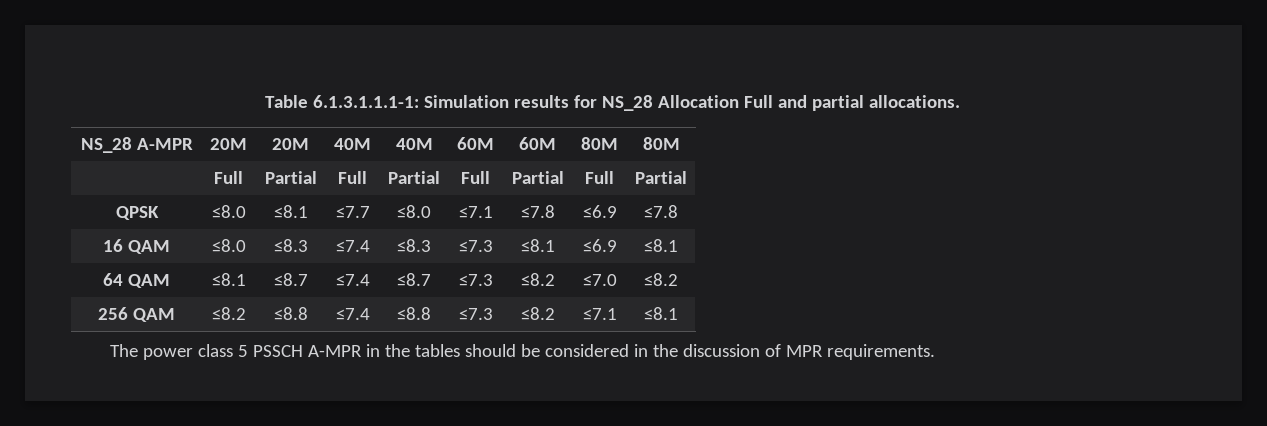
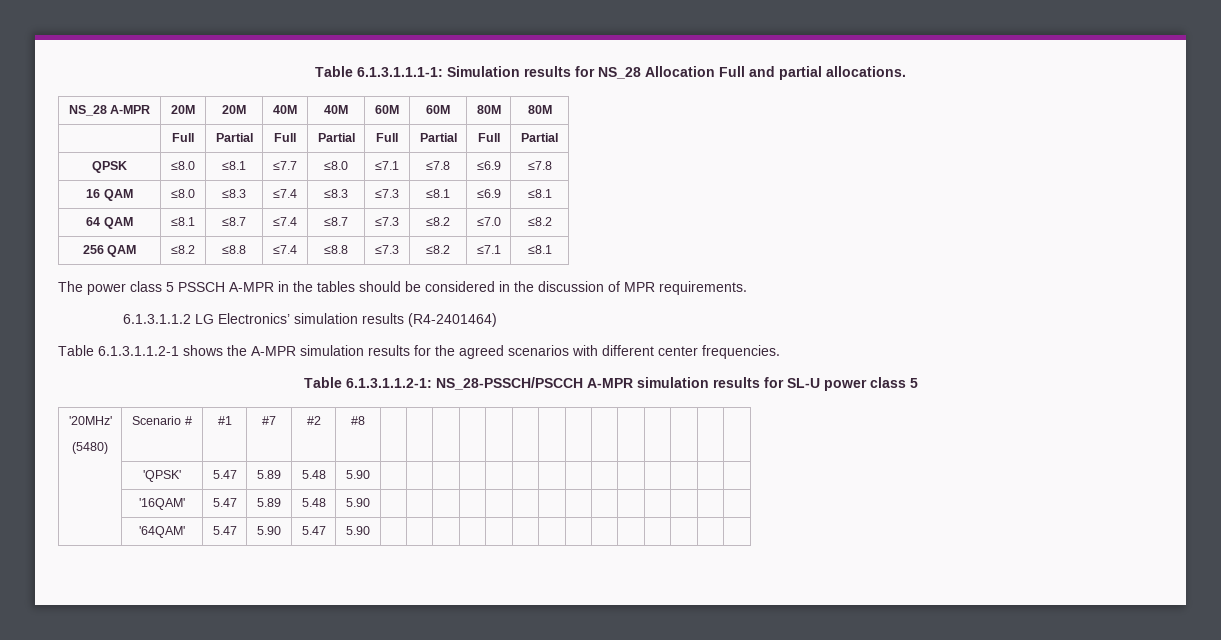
(935, 352) none -> [122,313,497,327] [58,345,780,359] [303,377,918,391] [68,416,112,425] [72,442,108,454] [132,416,192,425] [217,416,232,425] [262,416,276,425] [306,416,321,425] [351,416,365,425] [143,470,181,482] [212,470,237,479] [257,470,281,479] [301,470,326,479] [346,470,370,479] [139,498,185,510] [212,498,237,507] [257,498,281,507] [301,498,326,507] [346,498,370,507] [139,526,185,538] [212,526,237,535] [257,526,281,535] [301,526,326,535] [346,526,370,535] // 6.1.3.1.1.2 LG Electronics’ simulation results (R4-2401464) // Table 6.1.3.1.1.2-1 shows the A-MPR simulation results for the agreed scenarios with different center frequencies. // Table 6.1.3.1.1.2-1: NS_28-PSSCH/PSCCH A-MPR simulation results for SL-U power class 5 // '20MHz' // (5480) | Scenario # | #1 | #7 | #2 | #8 | | | | | | | | | | | | | | // | 'QPSK' | 5.47 | 5.89 | 5.48 | 5.90 | | | | | | | | | | | | | | // | '16QAM' | 5.47 | 5.89 | 5.48 | 5.90 | | | | | | | | | | | | | | // | '64QAM' | 5.47 | 5.90 | 5.47 | 5.90 | | | | | | | | | | | | | |

